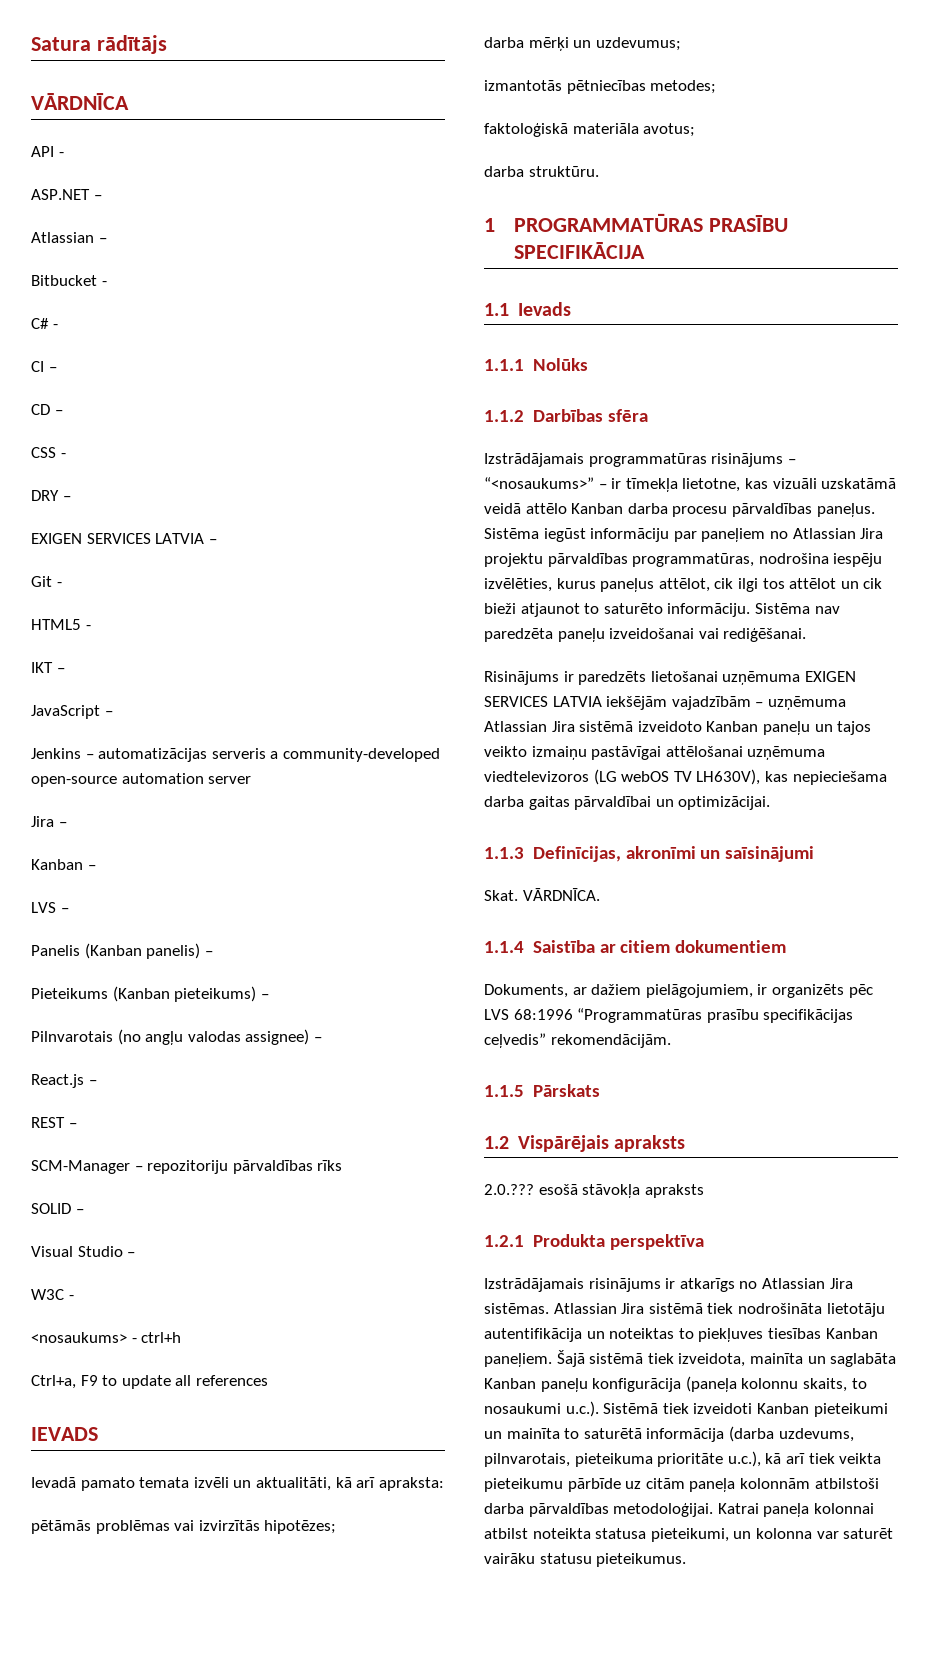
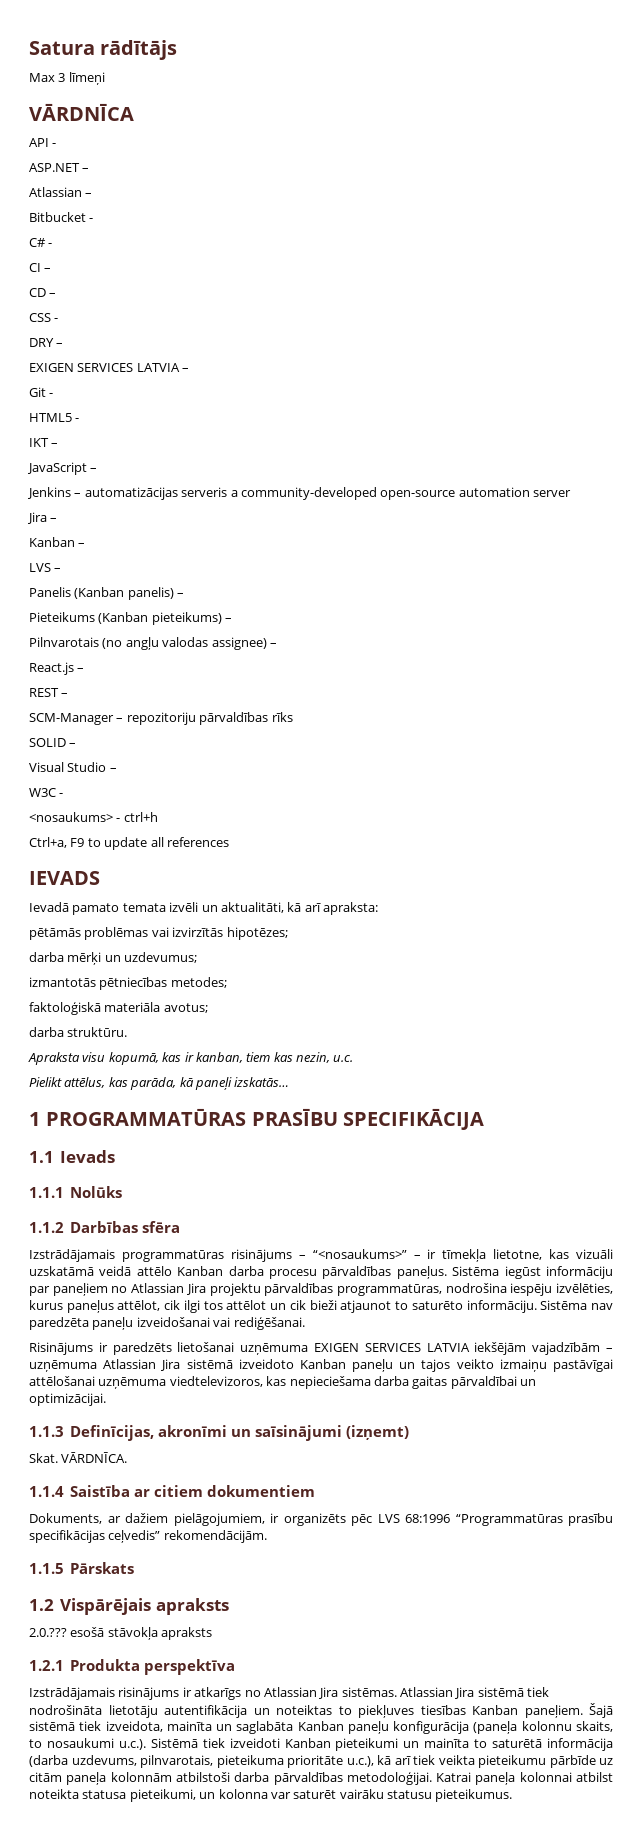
(167, 44) none -> [29,72,105,85] // Max 3 līmeņi
(599, 171) none -> [28,1052,354,1065] [29,1077,290,1090] // Apraksta visu kopumā, kas ir kanban, tiem kas nezin, u.c. // Pielikt attēlus, kas parāda, kā paneļi izskatās…
[484,769,761,785] viedtelevizoros (LG webOS TV LH630V), -> [169,1376,263,1387] viedtelevizoros,
(815, 854) none -> [346,1425,410,1440] (izņemt)

